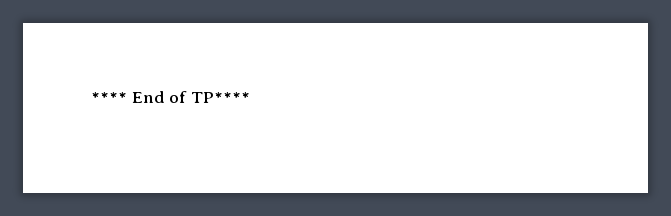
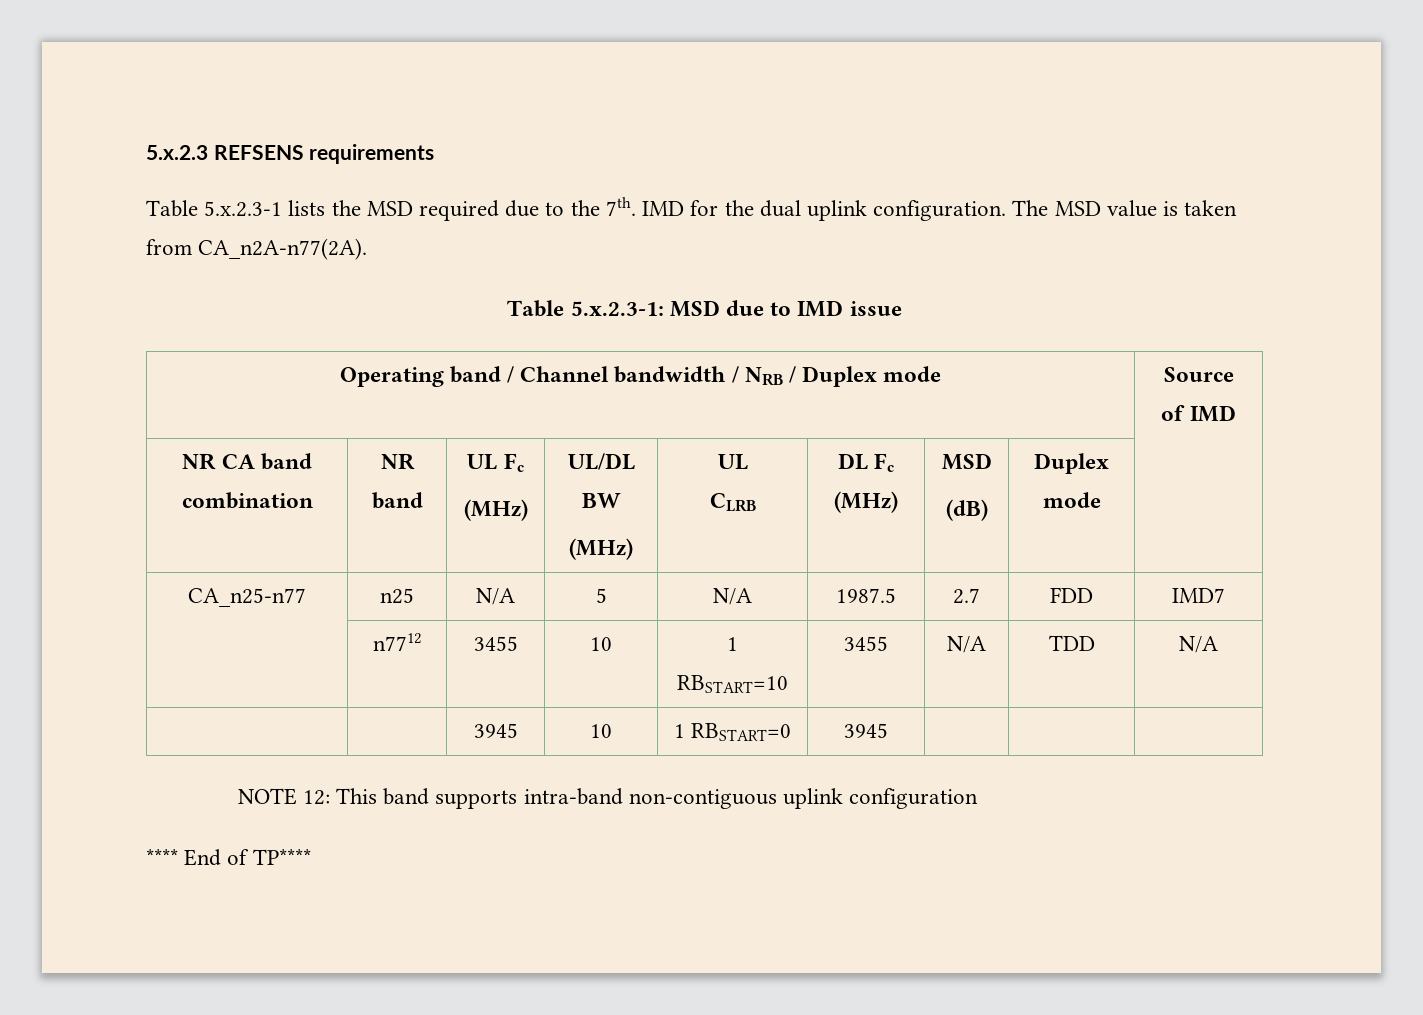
(91, 97) none -> [146,144,435,164] [146,197,1238,221] [146,238,368,260] [507,300,902,317] [339,366,942,387] [1163,367,1234,382] [1161,405,1236,422] [182,453,312,470] [181,492,313,509] [380,453,415,470] [371,492,423,509] [467,453,524,472] [463,499,528,521] [567,453,635,470] [581,493,621,508] [569,538,633,560] [717,454,748,470] [709,493,756,512] [837,453,895,472] [834,491,898,513] [941,453,992,470] [945,499,988,521] [1034,453,1109,474] [1042,492,1101,508] [188,588,306,607] [380,588,414,604] [476,588,515,605] [595,588,607,603] [713,588,752,605] [836,588,896,603] [953,588,980,604] [1050,587,1093,603] [1172,588,1225,603] [373,633,421,651] [473,636,518,651] [590,637,612,651] [727,637,738,651] [677,675,788,693] [844,636,888,651] [947,636,986,653] [1048,635,1095,651] [1179,636,1218,653] [473,723,518,738] [590,724,612,738] [673,723,792,741] [844,723,888,738] [237,788,979,809] 5.x.2.3 REFSENS requirements // Table 5.x.2.3-1 lists the MSD required due to the 7th. IMD for the dual uplink configuration. The MSD value is taken from CA_n2A-n77(2A). // Table 5.x.2.3-1: MSD due to IMD issue // Operating band / Channel bandwidth / NRB / Duplex mode | Source of IMD // NR CA band combination | NR band | UL Fc // (MHz) | UL/DL BW // (MHz) | UL // CLRB | DL Fc (MHz) | MSD // (dB) | Duplex mode | // CA_n25-n77 | n25 | N/A | 5 | N/A | 1987.5 | 2.7 | FDD | IMD7 // | n7712 | 3455 | 10 | 1 RBSTART=10 | 3455 | N/A | TDD | N/A // | | 3945 | 10 | 1 RBSTART=0 | 3945 | | | // NOTE 12: This band supports intra-band non-contiguous uplink configuration //

